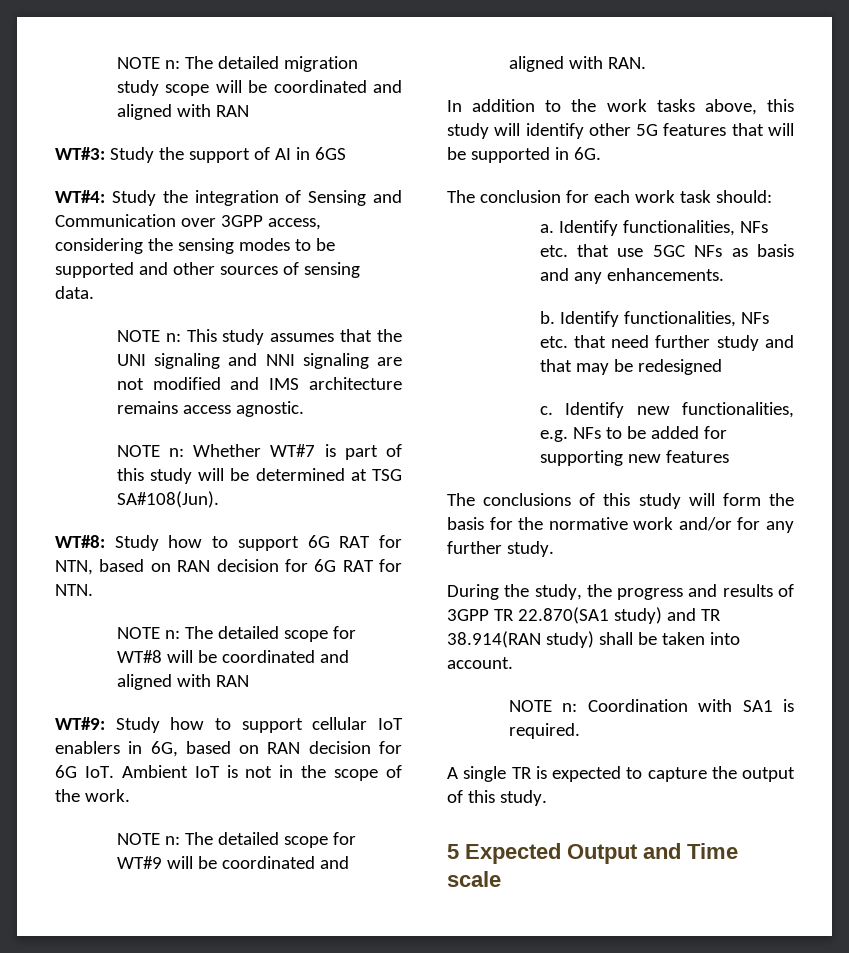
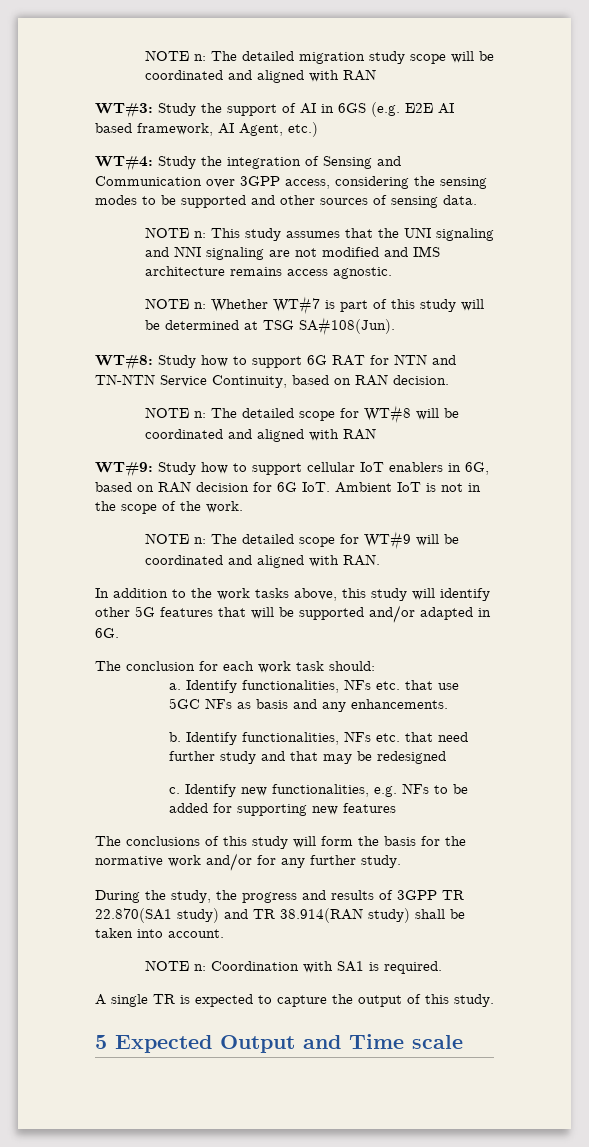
(346, 153) none -> [371,102,454,117] [95,122,318,137] (e.g. E2E AI based framework, AI Agent, etc.)
[55,559,402,575] [55,584,93,596] NTN, based on RAN decision for 6G RAT for NTN. -> [394,354,456,365] [95,374,449,388] NTN and TN-NTN Service Continuity, based on RAN decision.
(550, 155) none -> [369,605,473,623] and/or adapted

